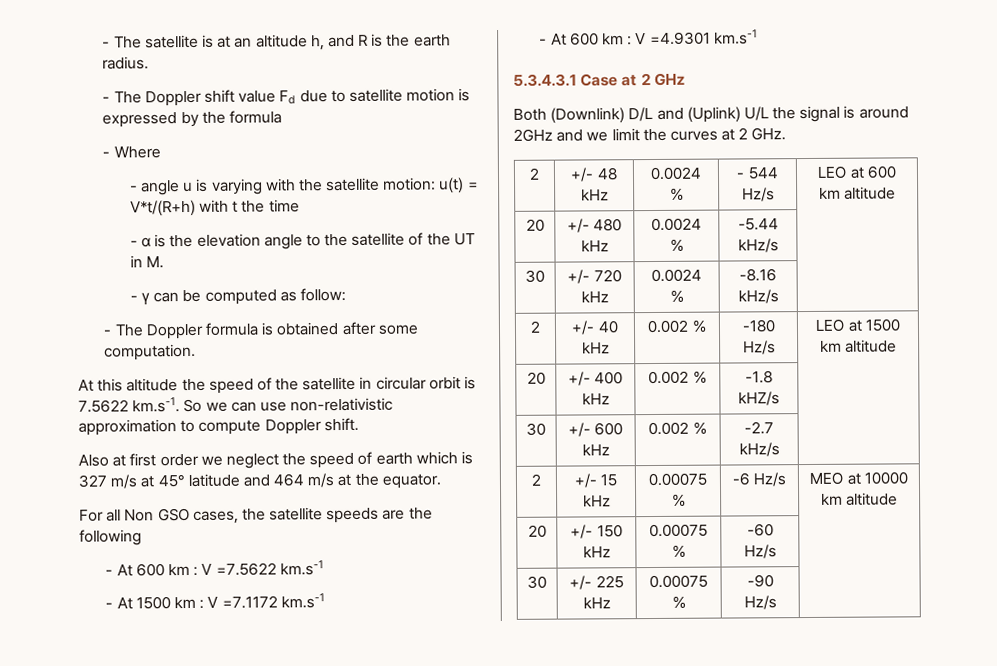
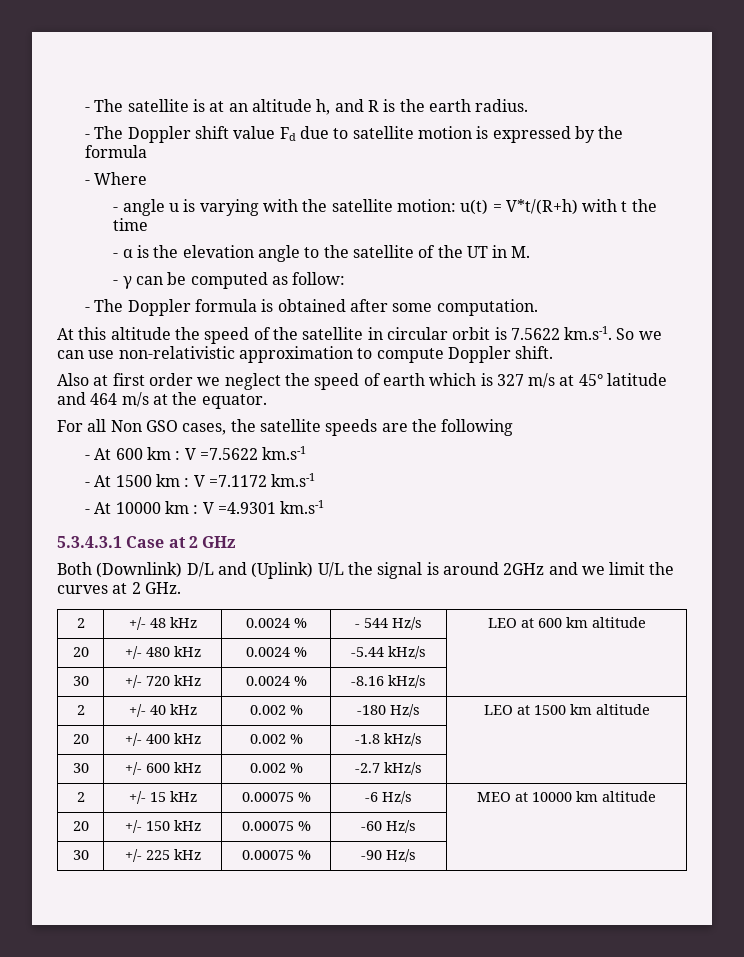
[569,32,599,46] 600 -> [115,502,161,514] 10000
[738,391,780,406] kHZ/s -> [384,733,422,746] kHz/s

